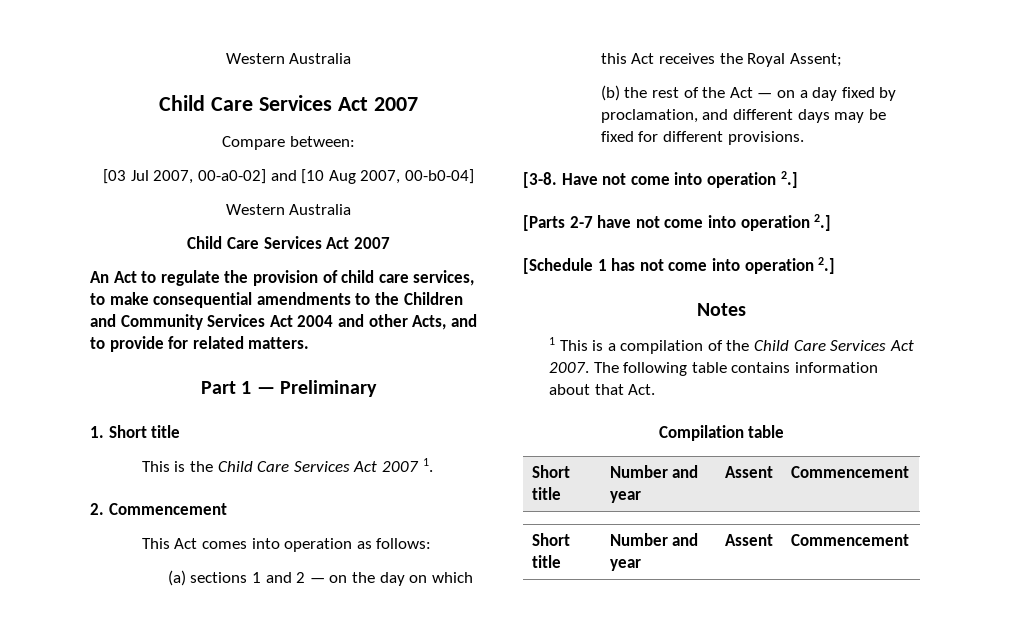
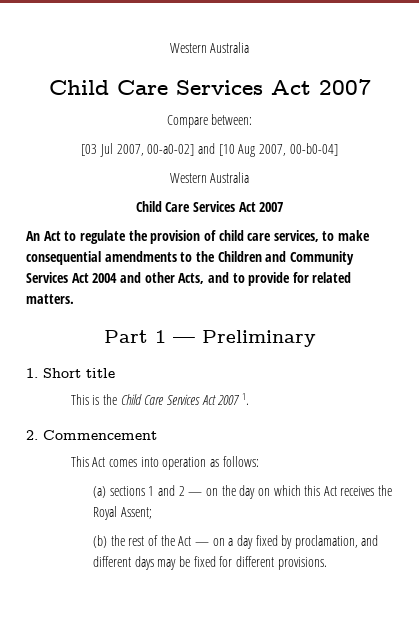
[523,171,798,188] [523,214,832,231] [523,257,836,274] [697,303,746,316] [548,337,914,354] [548,362,878,376] [548,384,656,395] [658,425,785,441] [531,465,570,478] [531,487,561,500] [609,465,699,478] [609,491,641,503] [724,466,773,478] [790,466,909,478] [531,533,570,546] [531,555,561,568] [609,533,699,546] [609,559,641,571] [724,534,773,546] [790,534,909,546] // [3-8. Have not come into operation 2.] // [Parts 2-7 have not come into operation 2.] // [Schedule 1 has not come into operation 2.] // Notes // 1 This is a compilation of the Child Care Services Act 2007. The following table contains information about that Act. // Compilation table // Short title | Number and year | Assent | Commencement // Short title | Number and year | Assent | Commencement -> (327, 563) none

